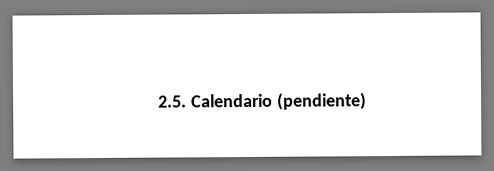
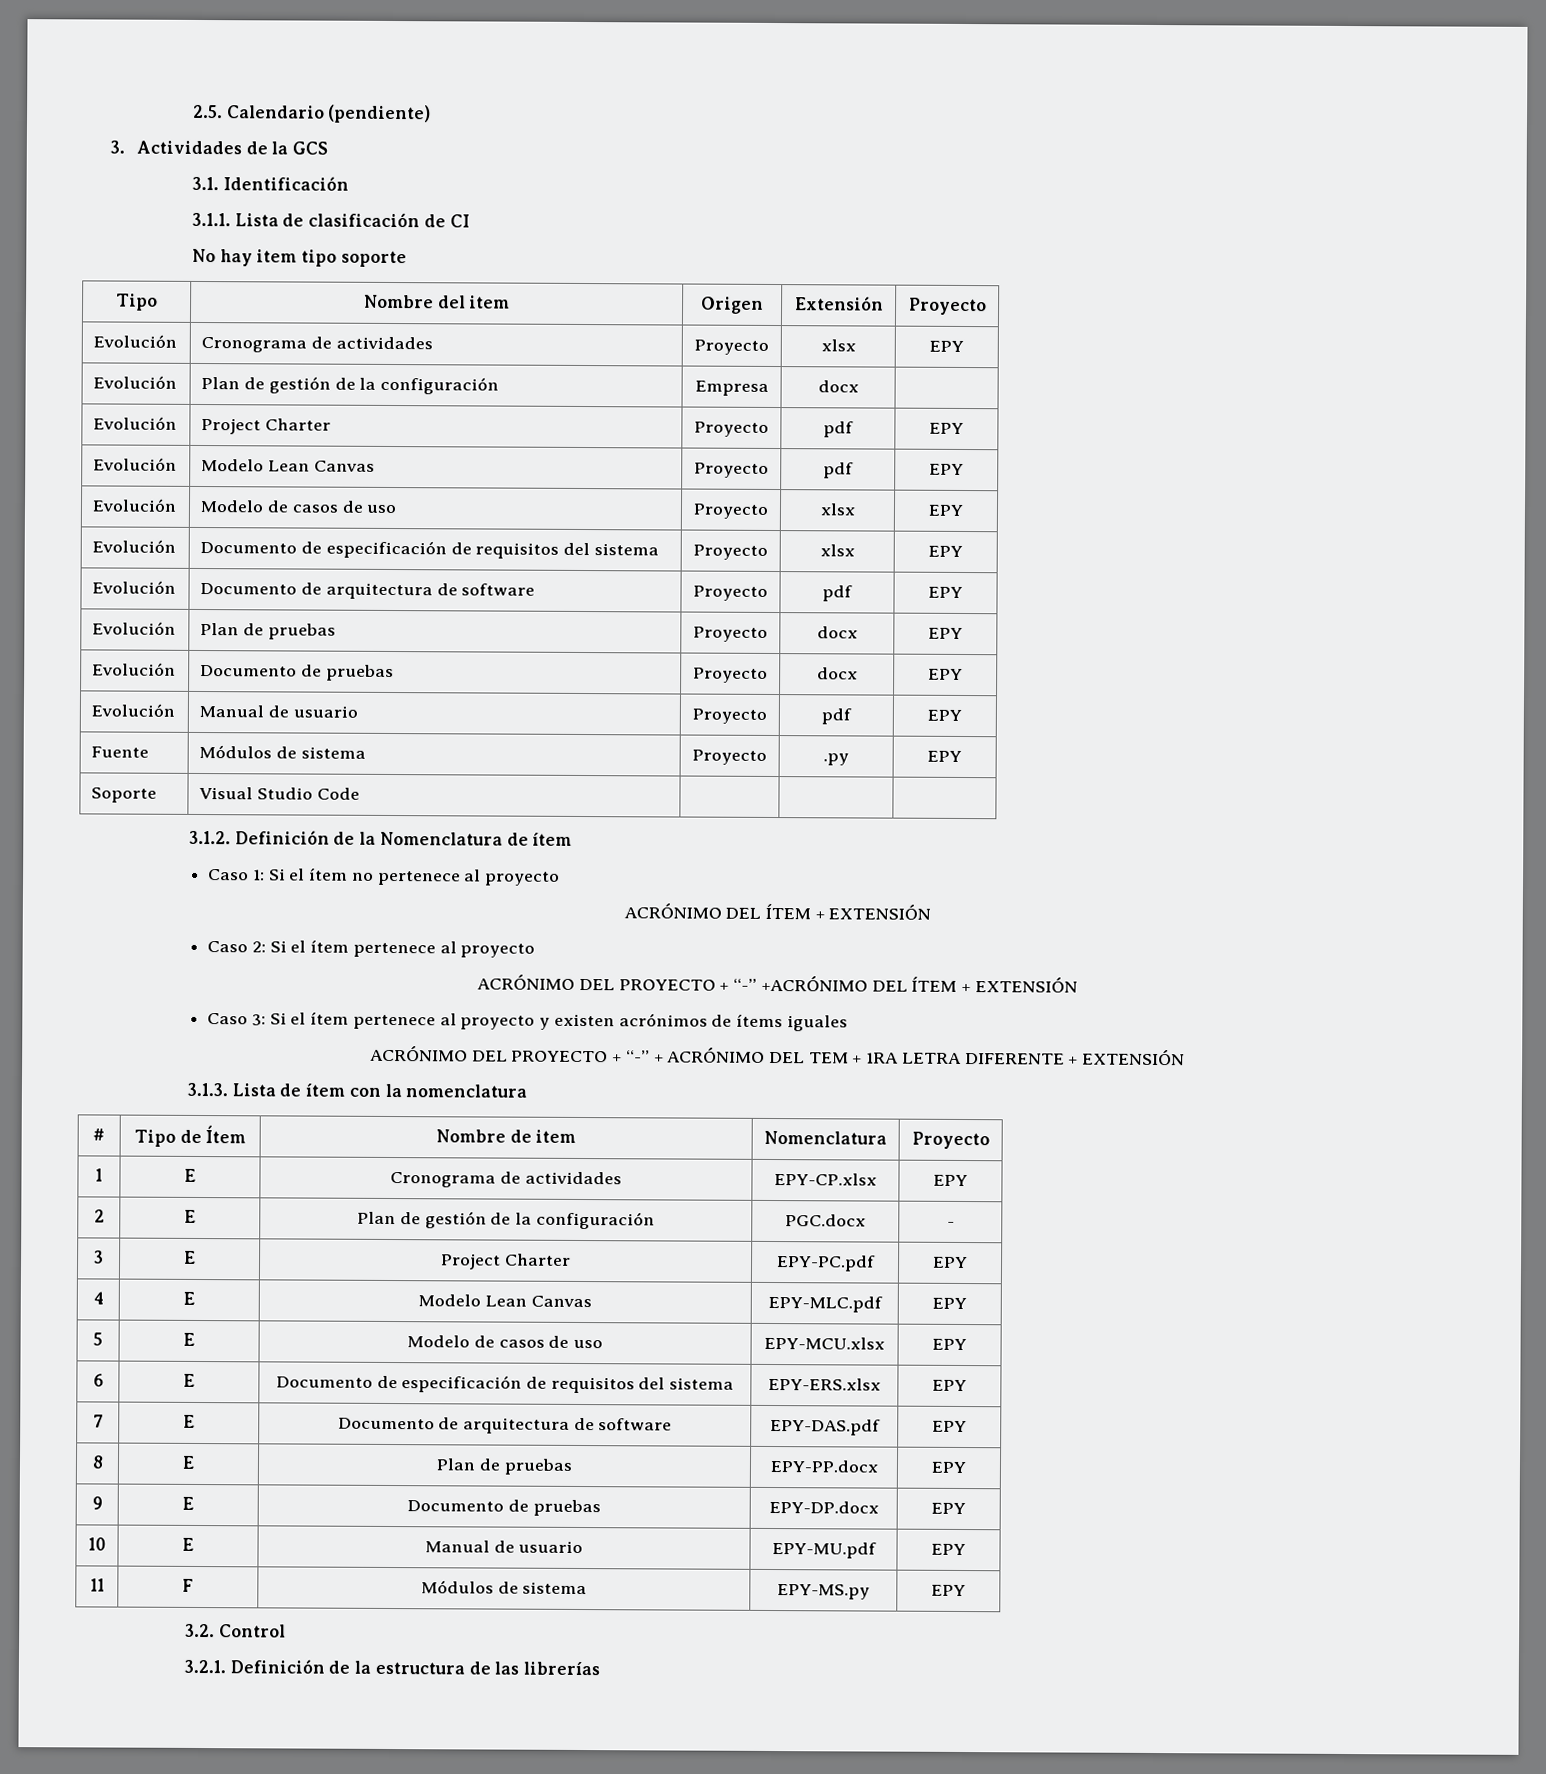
(367, 101) none -> [109,140,329,155] [191,176,349,191] [191,212,470,228] [191,248,407,268] [116,293,158,311] [363,294,511,309] [701,296,764,314] [794,296,884,311] [907,297,987,316] [93,334,178,348] [201,336,433,353] [694,339,769,355] [820,339,856,352] [929,340,964,352] [93,375,178,389] [201,376,499,395] [694,380,769,396] [817,380,859,393] [93,416,178,430] [201,418,332,435] [694,421,769,437] [823,421,854,438] [929,422,964,434] [93,457,178,471] [201,459,375,472] [694,462,769,478] [823,462,854,479] [929,463,964,475] [92,498,178,512] [200,499,397,514] [693,503,769,519] [819,503,856,516] [928,504,964,516] [92,539,177,553] [200,540,659,559] [693,544,768,560] [819,544,855,557] [928,545,963,557] [92,580,177,594] [200,582,536,600] [693,585,768,601] [822,585,853,602] [928,586,963,598] [92,621,177,635] [200,622,336,640] [693,626,768,642] [816,626,858,639] [928,627,963,639] [92,662,177,676] [200,664,394,682] [693,667,768,683] [816,667,858,680] [928,668,963,680] [91,703,176,717] [199,704,358,718] [692,708,767,724] [821,708,852,725] [927,709,962,721] [91,746,150,758] [199,744,366,759] [692,749,767,765] [823,753,849,766] [927,750,962,762] [91,787,158,803] [199,786,360,800] [188,830,573,846] [208,867,561,886] [623,903,932,920] [207,939,536,958] [477,974,1078,993] [207,1011,848,1032] [369,1045,1186,1066] [186,1082,528,1098] [93,1128,105,1141] [133,1125,247,1147] [435,1129,577,1143] [764,1130,887,1145] [911,1131,990,1150] [95,1168,103,1182] [184,1168,196,1182] [390,1171,622,1188] [774,1173,878,1186] [933,1174,968,1187] [93,1209,105,1223] [184,1209,196,1223] [357,1211,655,1230] [785,1214,866,1227] [946,1221,955,1227] [94,1250,104,1264] [184,1250,196,1264] [440,1253,571,1270] [775,1255,876,1272] [933,1256,968,1269] [92,1291,104,1305] [183,1291,195,1305] [418,1294,592,1308] [767,1295,883,1313] [932,1297,967,1310] [93,1332,103,1346] [183,1332,195,1346] [407,1335,603,1349] [764,1336,885,1350] [932,1338,967,1351] [92,1373,104,1387] [183,1373,195,1387] [275,1375,735,1394] [768,1377,881,1391] [932,1379,967,1392] [92,1414,104,1428] [183,1414,195,1428] [337,1417,673,1434] [769,1418,881,1436] [932,1420,967,1433] [91,1455,104,1469] [182,1455,195,1469] [436,1458,573,1475] [769,1459,878,1473] [931,1461,966,1474] [91,1496,103,1510] [182,1496,194,1510] [407,1499,601,1517] [768,1500,879,1514] [931,1502,966,1515] [88,1537,106,1551] [182,1537,194,1551] [424,1540,584,1554] [771,1542,877,1559] [931,1543,966,1556] [89,1578,105,1592] [182,1578,194,1592] [420,1580,588,1595] [777,1584,870,1600] [931,1584,966,1597] [184,1623,286,1638] [183,1659,601,1676] // 3. Actividades de la GCS // 3.1. Identificación // 3.1.1. Lista de clasificación de CI // No hay item tipo soporte // Tipo | Nombre del item | Origen | Extensión | Proyecto // Evolución | Cronograma de actividades | Proyecto | xlsx | EPY // Evolución | Plan de gestión de la configuración | Empresa | docx | // Evolución | Project Charter | Proyecto | pdf | EPY // Evolución | Modelo Lean Canvas | Proyecto | pdf | EPY // Evolución | Modelo de casos de uso | Proyecto | xlsx | EPY // Evolución | Documento de especificación de requisitos del sistema | Proyecto | xlsx | EPY // Evolución | Documento de arquitectura de software | Proyecto | pdf | EPY // Evolución | Plan de pruebas | Proyecto | docx | EPY // Evolución | Documento de pruebas | Proyecto | docx | EPY // Evolución | Manual de usuario | Proyecto | pdf | EPY // Fuente | Módulos de sistema | Proyecto | .py | EPY // Soporte | Visual Studio Code | | | // 3.1.2. Definición de la Nomenclatura de ítem // Caso 1: Si el ítem no pertenece al proyecto // ACRÓNIMO DEL ÍTEM + EXTENSIÓN // Caso 2: Si el ítem pertenece al proyecto // ACRÓNIMO DEL PROYECTO + “-” +ACRÓNIMO DEL ÍTEM + EXTENSIÓN // Caso 3: Si el ítem pertenece al proyecto y existen acrónimos de ítems iguales // ACRÓNIMO DEL PROYECTO + “-” + ACRÓNIMO DEL TEM + 1RA LETRA DIFERENTE + EXTENSIÓN // 3.1.3. Lista de ítem con la nomenclatura // # | Tipo de Ítem | Nombre de item | Nomenclatura | Proyecto // 1 | E | Cronograma de actividades | EPY-CP.xlsx | EPY // 2 | E | Plan de gestión de la configuración | PGC.docx | - // 3 | E | Project Charter | EPY-PC.pdf | EPY // 4 | E | Modelo Lean Canvas | EPY-MLC.pdf | EPY // 5 | E | Modelo de casos de uso | EPY-MCU.xlsx | EPY // 6 | E | Documento de especificación de requisitos del sistema | EPY-ERS.xlsx | EPY // 7 | E | Documento de arquitectura de software | EPY-DAS.pdf | EPY // 8 | E | Plan de pruebas | EPY-PP.docx | EPY // 9 | E | Documento de pruebas | EPY-DP.docx | EPY // 10 | E | Manual de usuario | EPY-MU.pdf | EPY // 11 | F | Módulos de sistema | EPY-MS.py | EPY // 3.2. Control // 3.2.1. Definición de la estructura de las librerías

